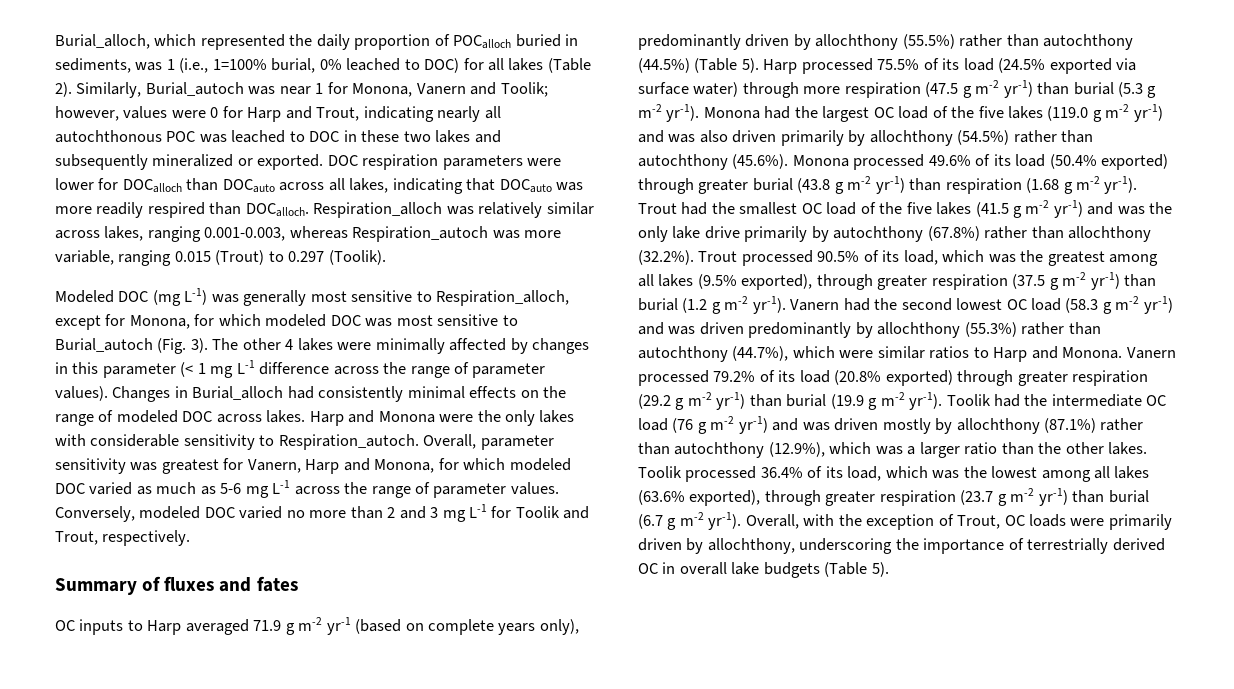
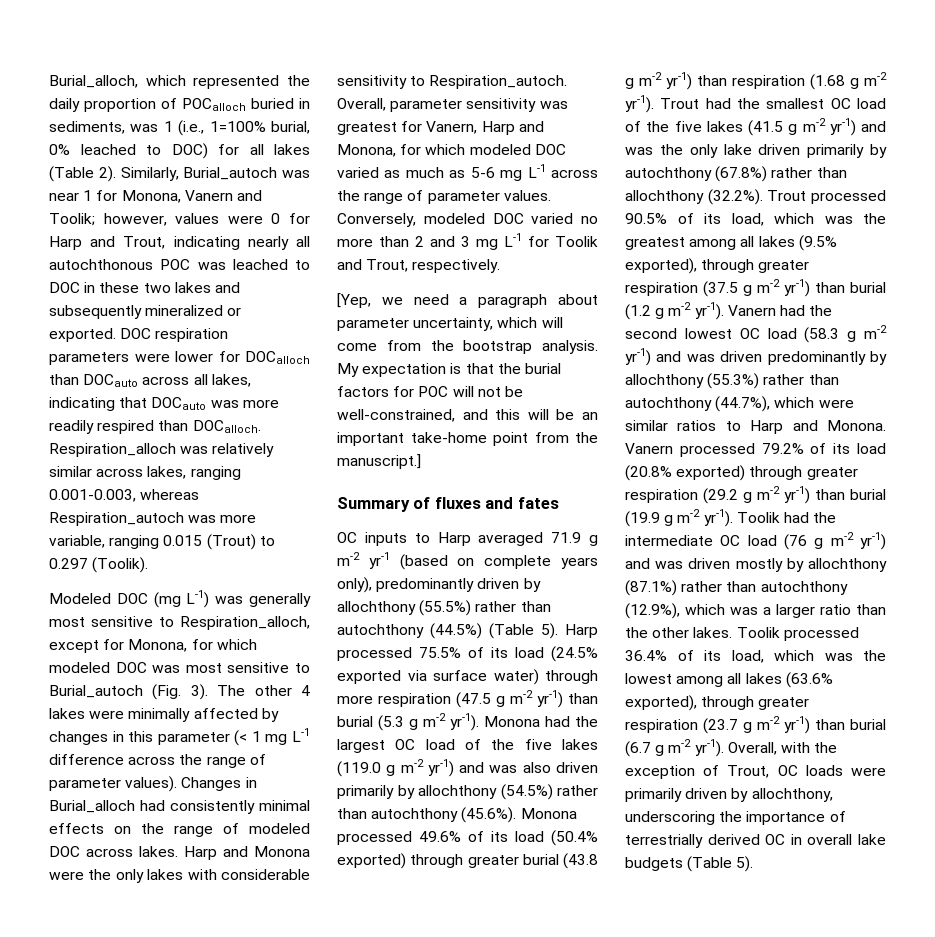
(191, 538) none -> [337,293,598,308] [337,317,563,331] [337,340,598,354] [337,363,561,377] [337,386,523,397] [337,409,598,422] [337,432,598,446] [337,454,421,469] // [Yep, we need a paragraph about parameter uncertainty, which will come from the bootstrap analysis. My expectation is that the burial factors for POC will not be well-constrained, and this will be an important take-home point from the manuscript.]
[704,226,740,239] drive -> [758,144,801,155] driven

